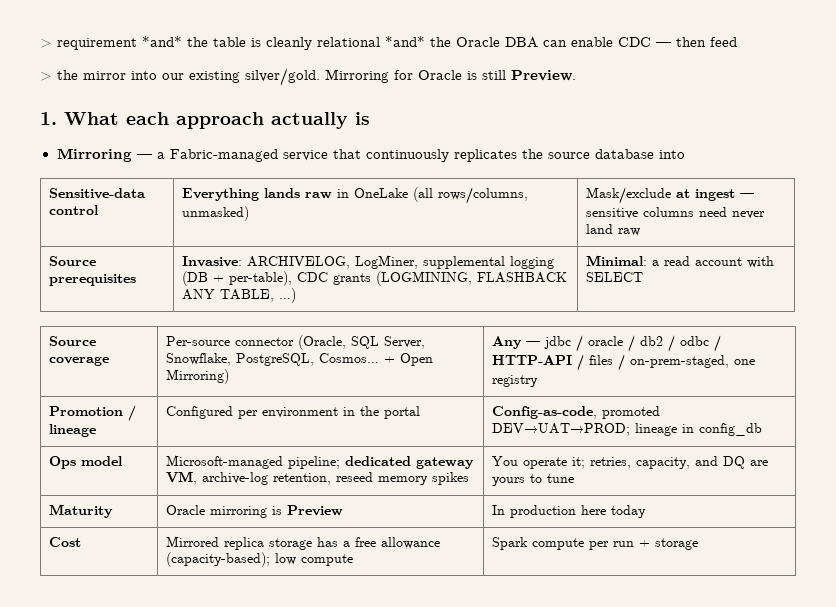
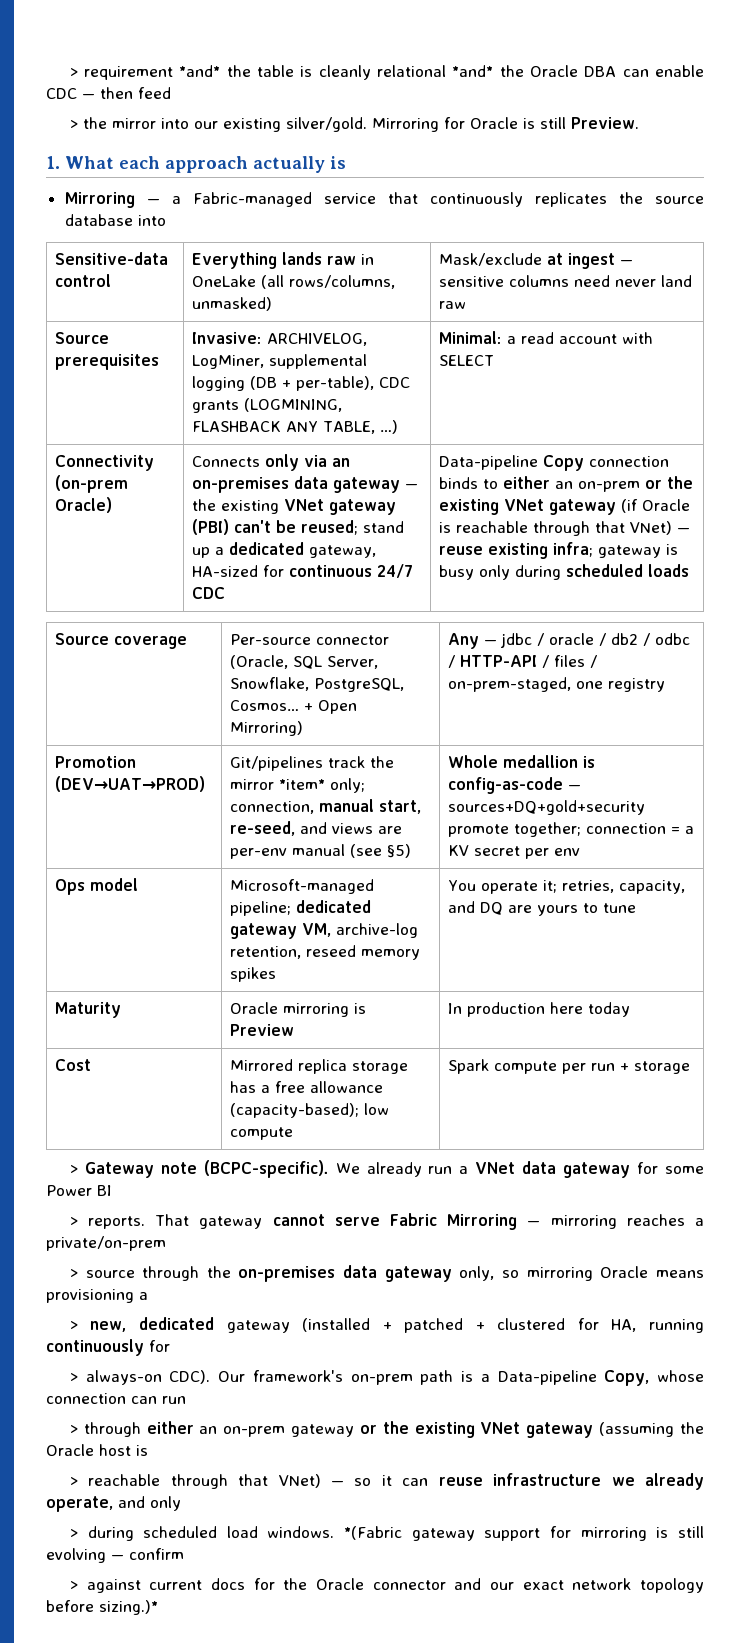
(643, 277) none -> [55,455,155,471] [55,475,129,493] [55,497,113,513] [192,454,351,471] [192,476,419,493] [192,499,397,515] [192,519,405,535] [192,542,377,558] [192,564,414,578] [192,587,226,599] [439,455,670,471] [439,476,694,492] [439,499,691,515] [439,521,691,536] [439,542,679,559] [439,564,690,580] // Connectivity (on-prem Oracle) | Connects only via an on-premises data gateway — the existing VNet gateway (PBI) can't be reused; stand up a dedicated gateway, HA-sized for continuous 24/7 CDC | Data-pipeline Copy connection binds to either an on-prem or the existing VNet gateway (if Oracle is reachable through that VNet) — reuse existing infra; gateway is busy only during scheduled loads
[127,405,136,421] [48,424,96,437] [165,406,420,419] [491,406,660,419] [491,423,762,436] / lineage | Configured per environment in the portal | Config-as-code, promoted DEV→UAT→PROD; lineage in config_db -> [55,776,206,792] [230,756,395,771] [230,778,366,793] [230,799,422,814] [230,821,403,836] [230,844,412,859] [448,755,596,768] [448,777,582,794] [448,800,646,815] [448,822,695,837] [448,845,581,859] (DEV→UAT→PROD) | Git/pipelines track the mirror *item* only; connection, manual start, re-seed, and views are per-env manual (see §5) | Whole medallion is config-as-code — sources+DQ+gold+security promote together; connection = a KV secret per env
(698, 544) none -> [69,1160,705,1178] [46,1185,112,1196] [69,1213,705,1230] [46,1236,166,1251] [69,1265,704,1282] [46,1289,148,1303] [69,1317,705,1333] [46,1339,170,1356] [69,1370,704,1386] [46,1393,186,1404] [69,1421,705,1438] [46,1444,148,1456] [69,1473,705,1490] [46,1496,181,1512] [69,1526,704,1541] [46,1548,184,1563] [69,1578,705,1593] [46,1600,158,1615] // > Gateway note (BCPC-specific). We already run a VNet data gateway for some Power BI // > reports. That gateway cannot serve Fabric Mirroring — mirroring reaches a private/on-prem // > source through the on-premises data gateway only, so mirroring Oracle means provisioning a // > new, dedicated gateway (installed + patched + clustered for HA, running continuously for // > always-on CDC). Our framework's on-prem path is a Data-pipeline Copy, whose connection can run // > through either an on-prem gateway or the existing VNet gateway (assuming the Oracle host is // > reachable through that VNet) — so it can reuse infrastructure we already operate, and only // > during scheduled load windows. *(Fabric gateway support for mirroring is still evolving — confirm // > against current docs for the Oracle connector and our exact network topology before sizing.)*

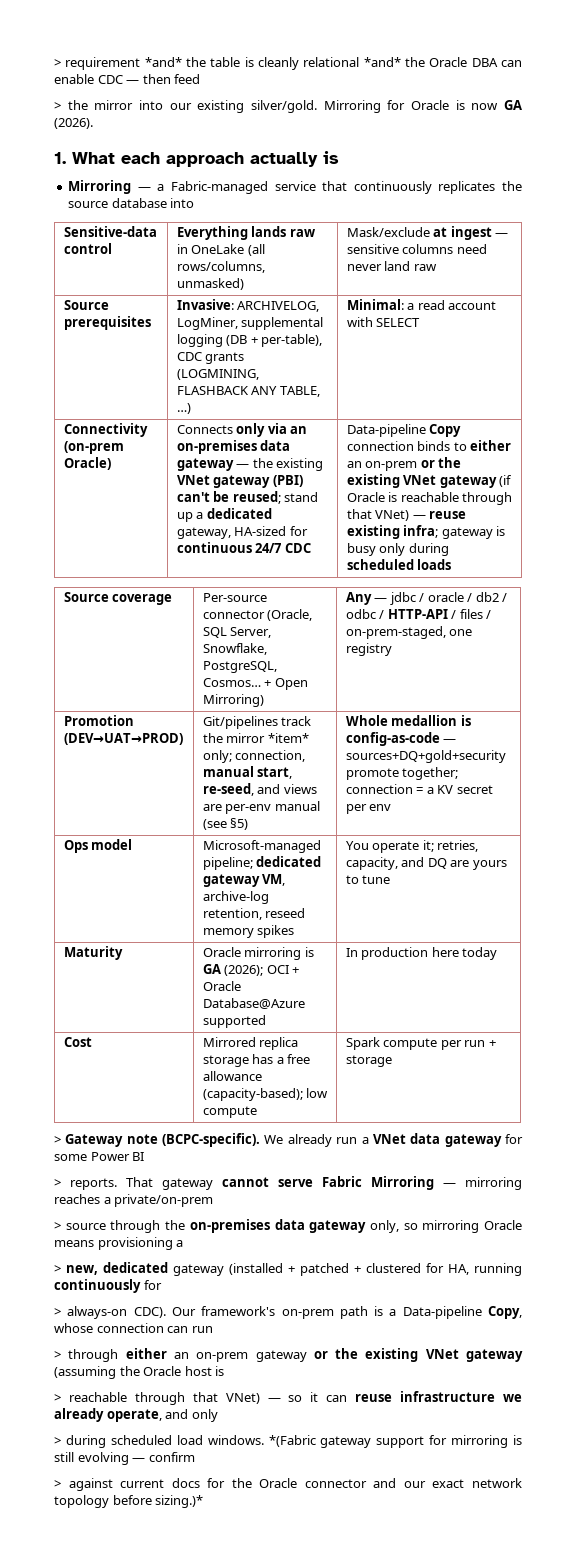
[539,117,639,129] still Preview. -> [471,100,523,110] [54,118,93,129] now GA (2026).
[230,1024,295,1036] Preview -> [202,964,300,976] [202,981,241,991] [202,998,305,1009] [202,1015,266,1028] GA (2026); OCI + Oracle Database@Azure supported

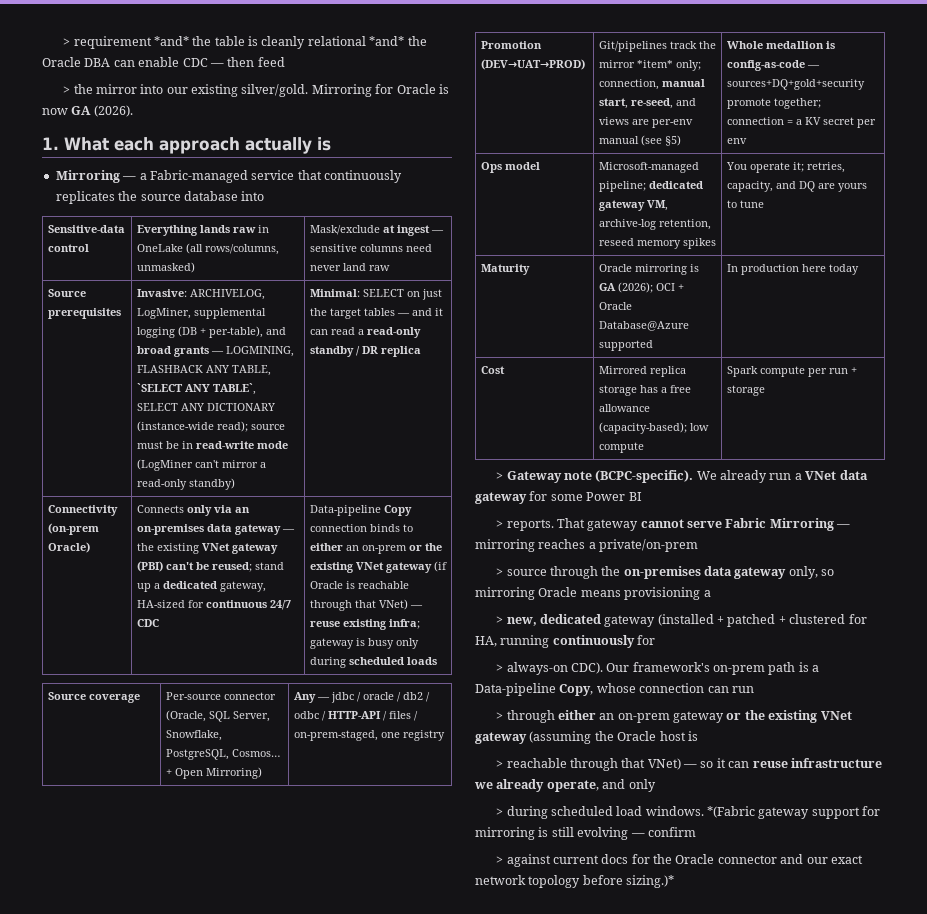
[176,352,245,364] [176,369,259,380] [176,386,320,397] [176,403,191,414] [346,299,497,310] [346,317,421,327] CDC grants (LOGMINING, FLASHBACK ANY TABLE, …) | Minimal: a read account with SELECT -> [265,327,286,335] [136,346,294,357] [136,365,271,376] [136,383,256,395] [136,403,275,411] [136,421,285,432] [136,441,288,449] [136,459,266,471] [136,478,235,490] [309,289,442,300] [309,308,443,319] [309,327,421,338] [309,346,421,357] and broad grants — LOGMINING, FLASHBACK ANY TABLE, `SELECT ANY TABLE`, SELECT ANY DICTIONARY (instance-wide read); source must be in read-write mode (LogMiner can't mirror a read-only standby) | Minimal: SELECT on just the target tables — and it can read a read-only standby / DR replica

